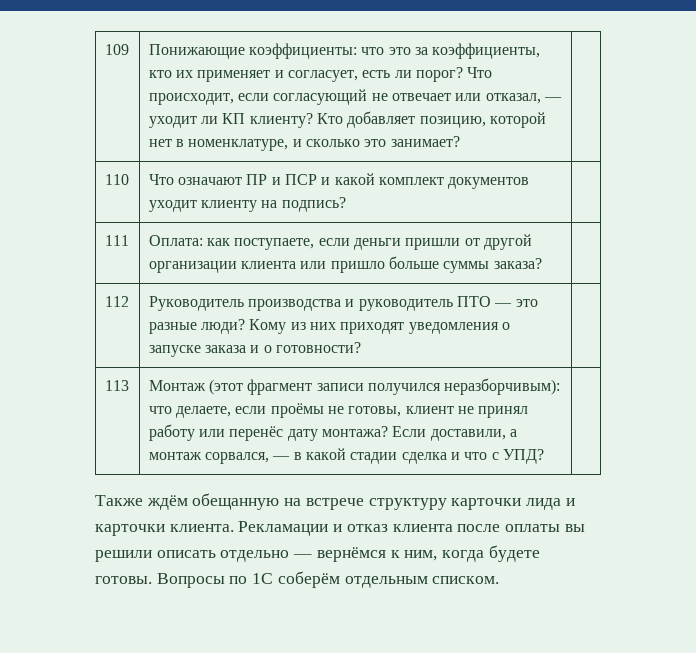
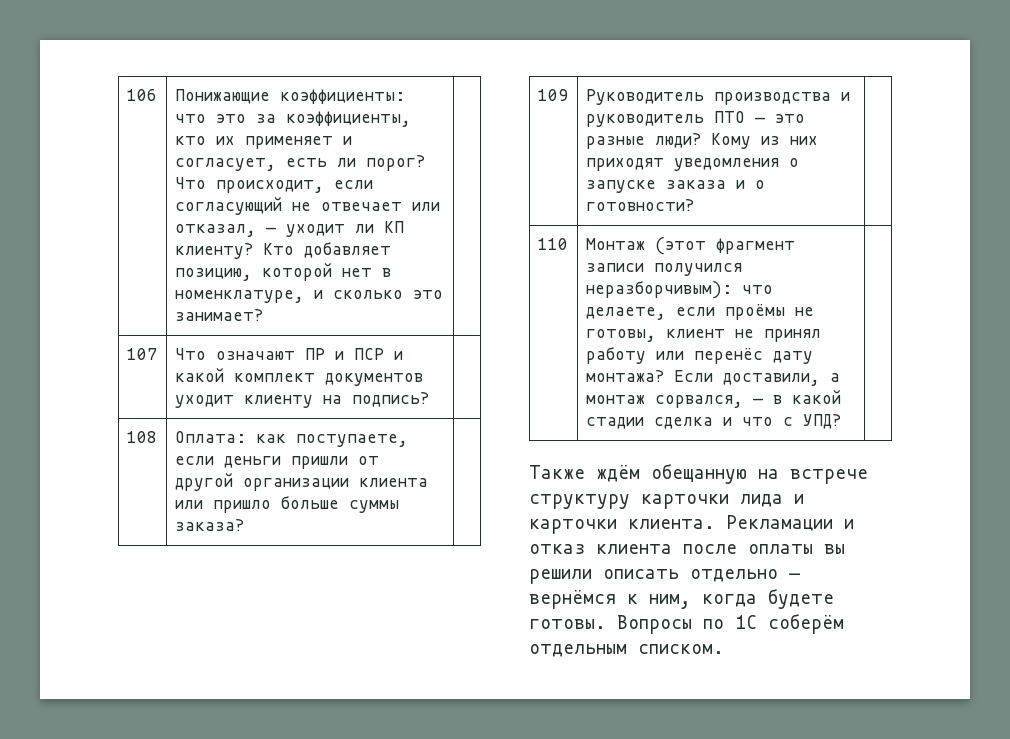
[104,44,129,55] 109 -> [126,89,157,101] 106
[104,174,129,185] 110 -> [126,348,157,360] 107
[104,235,129,246] 111 -> [126,431,157,443] 108
[104,296,129,307] 112 -> [537,89,568,101] 109
[104,380,129,391] 113 -> [537,238,568,250] 110

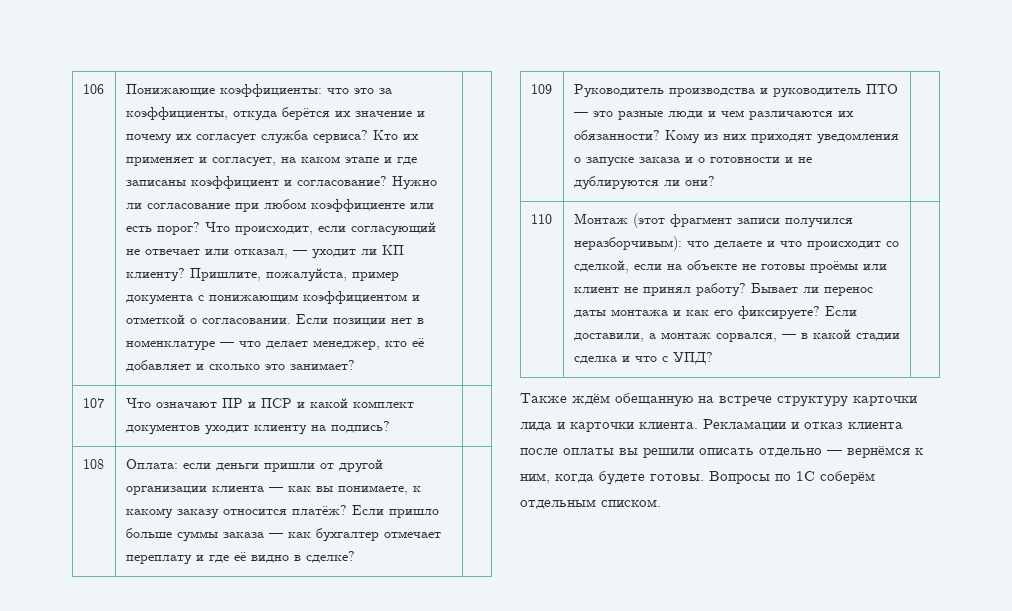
[174,136,352,149] [174,158,356,171] кто их применяет и согласует, есть ли -> [232,107,425,121] [125,130,419,144] [125,156,417,167] [125,176,437,190] [125,199,434,212] [125,226,152,232] откуда берётся их значение и почему их согласует служба сервиса? Кто их применяет и согласует, на каком этапе и где записаны коэффициент и согласование? Нужно ли согласование при любом коэффициенте или есть
[262,242,391,258] [174,263,391,281] [174,290,304,303] Кто добавляет позицию, которой нет в номенклатуре, -> [189,268,399,282] [125,291,420,305] [125,314,424,326] [125,338,424,351] [125,360,191,372] Пришлите, пожалуйста, пример документа с понижающим коэффициентом и отметкой о согласовании. Если позиции нет в номенклатуре — что делает менеджер, кто её добавляет
[255,434,408,447] как поступаете, -> (178, 464) none
[174,496,399,513] [174,519,244,531] или пришло больше суммы заказа? -> [268,485,421,495] [125,505,439,519] [125,528,441,542] [125,551,355,565] — как вы понимаете, к какому заказу относится платёж? Если пришло больше суммы заказа — как бухгалтер отмечает переплату и где её видно в сделке?
[654,133,701,148] люди? -> [667,110,854,120] [573,130,660,140] люди и чем различаются их обязанности?
[585,199,694,211] готовности? -> [709,157,812,163] [573,176,715,190] готовности и не дублируются ли они?
[585,304,814,320] [585,329,821,342] [585,347,813,364] [585,370,664,382] делаете, если проёмы не готовы, клиент не принял работу или перенёс дату монтажа? -> [713,241,899,250] [573,260,887,273] [573,283,873,297] [573,306,820,320] делаете и что происходит со сделкой, если на объекте не готовы проёмы или клиент не принял работу? Бывает ли перенос даты монтажа и как его фиксируете?

